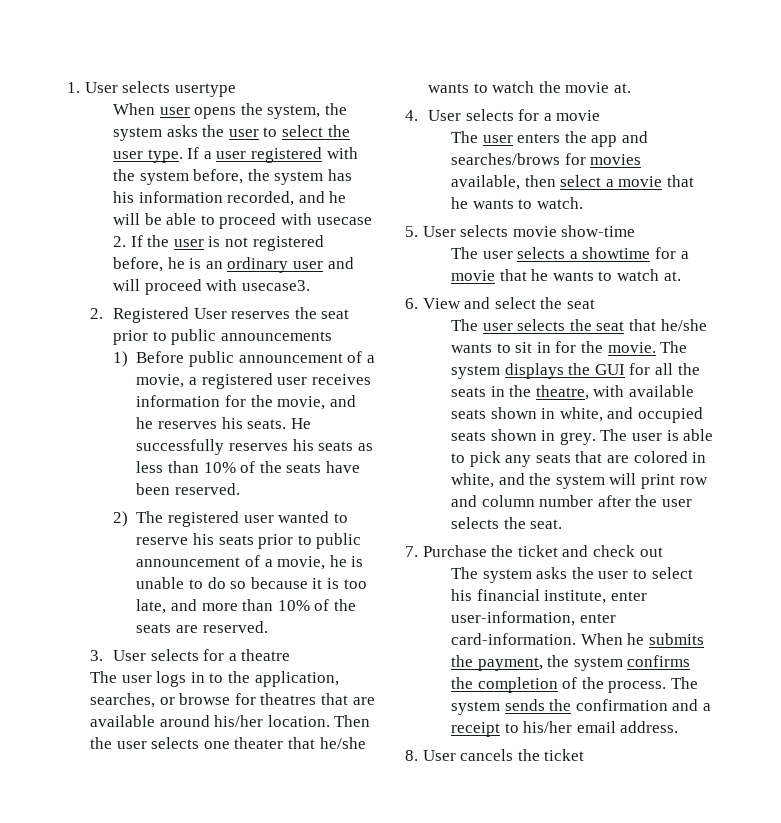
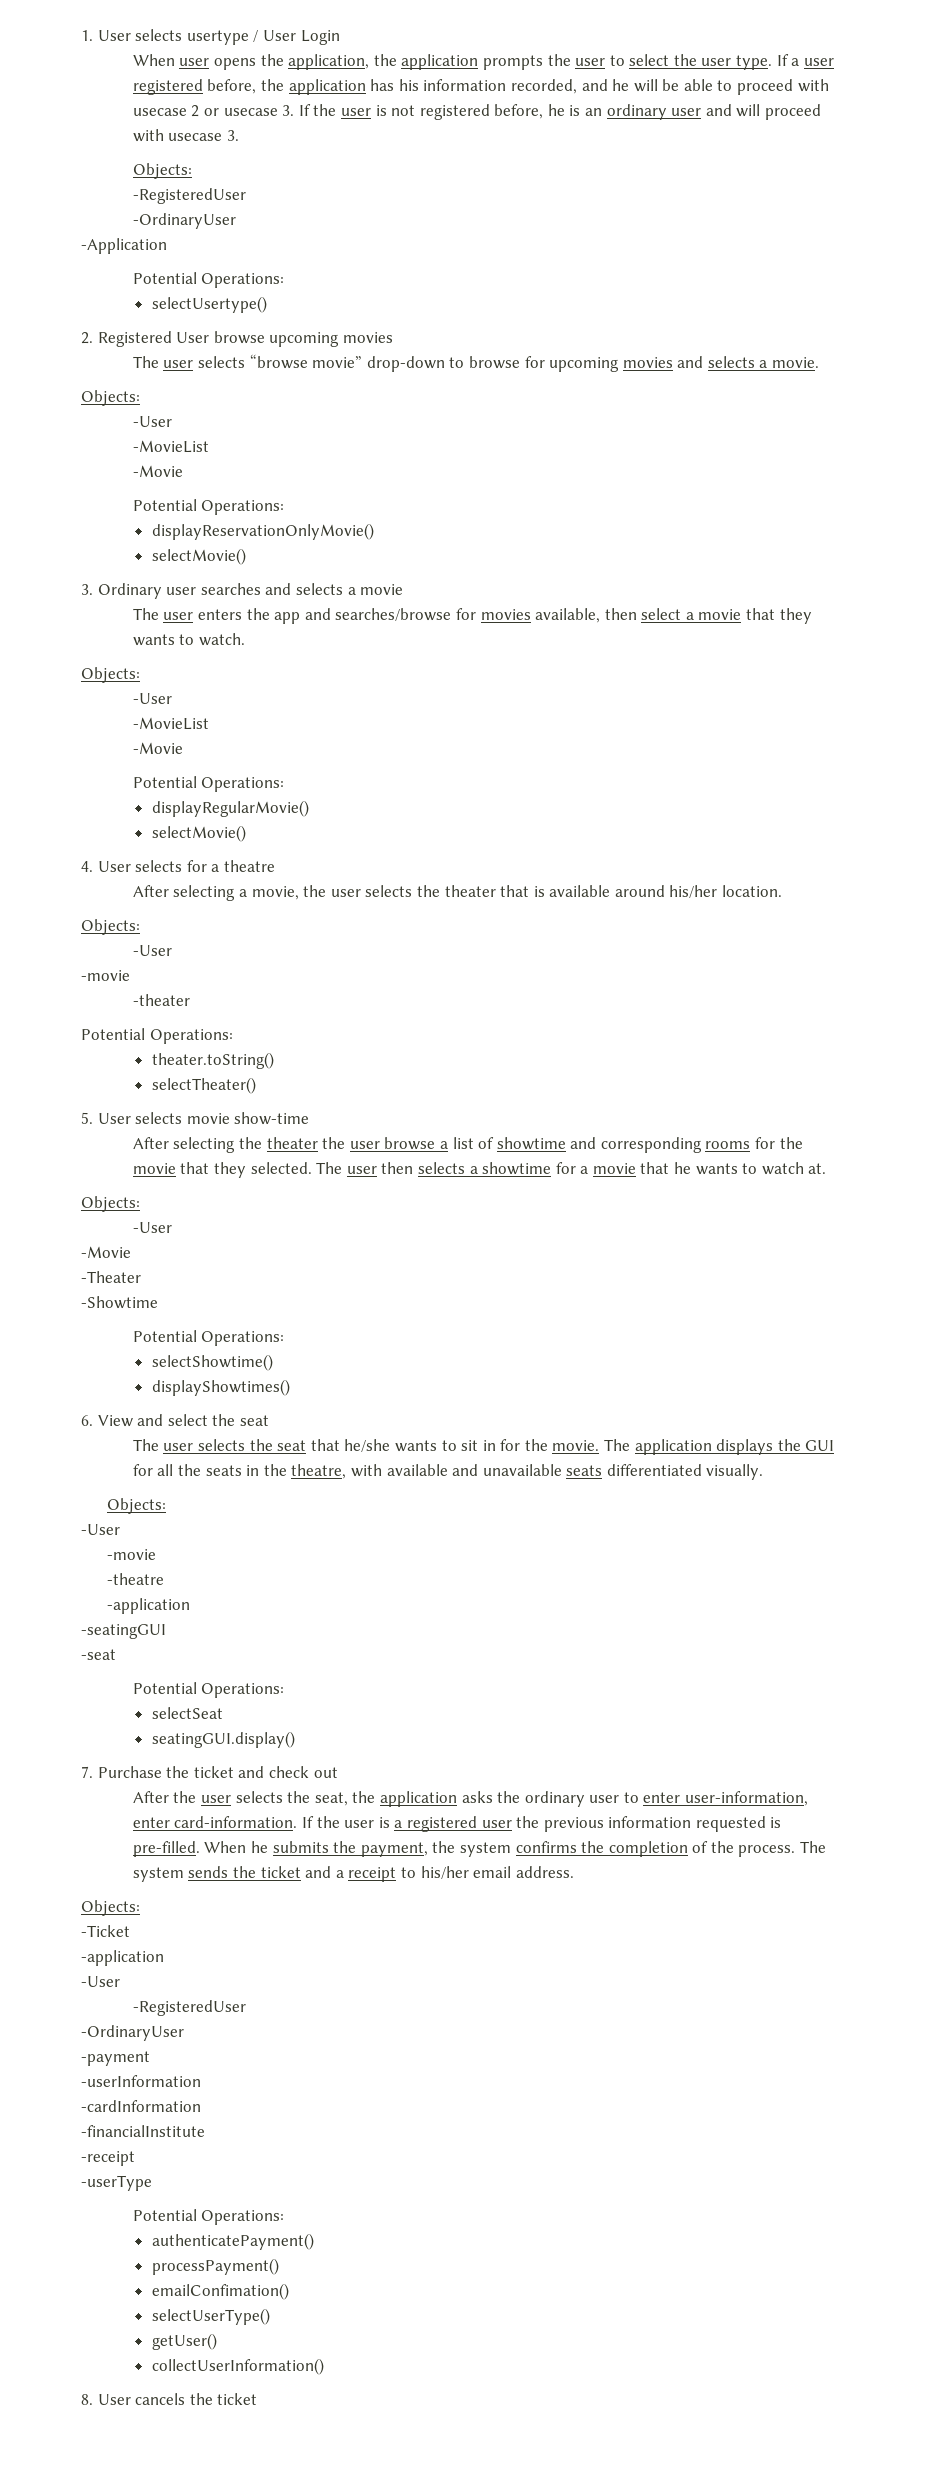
(236, 90) none -> [253,30,340,45] / User Login
[267,103,347,119] [112,125,198,141] system, the system asks -> [288,54,543,70] application, the application prompts
[326,147,358,159] [112,169,189,185] with the system -> (203, 87) none
[274,171,324,185] system -> [288,79,366,95] application
[112,236,126,247] 2. -> [191,105,295,117] 2 or usecase 3.
[241,280,310,291] [89,307,350,323] [112,329,332,345] [112,351,375,367] [136,373,371,389] [136,395,356,410] [136,417,311,429] [136,439,373,455] [136,461,361,473] [136,483,241,495] [112,511,348,527] [136,533,362,549] [136,555,364,570] [136,577,367,589] [136,599,357,614] [136,621,268,633] [89,649,291,661] [89,671,339,687] [89,693,375,708] [89,715,371,727] [89,737,366,749] [427,81,631,93] [405,109,540,121] usecase3. // 2. Registered User reserves the seat prior to public announcements // 1) Before public announcement of a movie, a registered user receives information for the movie, and he reserves his seats. He successfully reserves his seats as less than 10% of the seats have been reserved. // 2) The registered user wanted to reserve his seats prior to public announcement of a movie, he is unable to do so because it is too late, and more than 10% of the seats are reserved. // 3. User selects for a theatre // The user logs in to the application, searches, or browse for theatres that are available around his/her location. Then the user selects one theater that he/she wants to watch the movie at. // 4. User selects for -> [168,130,239,141] [132,163,192,179] [132,188,246,204] [132,213,236,229] [81,238,167,254] [132,272,285,288] [151,296,267,313] [81,331,393,347] [132,354,820,372] [81,390,140,406] [132,416,172,427] [132,440,209,453] [132,465,183,477] [132,499,285,515] [151,523,374,540] [151,548,246,565] [81,583,343,599] usecase 3. // Objects: // -RegisteredUser // -OrdinaryUser // -Application // Potential Operations: // selectUsertype() // 2. Registered User browse upcoming movies // The user selects “browse movie” drop-down to browse for upcoming movies and selects a movie. // Objects: // -User // -MovieList // -Movie // Potential Operations: // displayReservationOnlyMovie() // selectMovie() // 3. Ordinary user searches and selects
[450,153,560,165] searches/brows -> [335,608,452,621] searches/browse
[450,197,468,209] he -> [779,608,812,624] they
(583, 203) none -> [81,667,140,683] [132,693,172,704] [132,717,209,730] [132,742,183,754] [132,776,285,792] [151,800,309,817] [151,825,246,842] [81,860,275,872] [132,885,783,901] [81,919,140,935] [132,945,172,956] [81,970,130,981] [132,994,190,1006] [81,1028,233,1044] [151,1052,274,1069] [151,1077,256,1094] // Objects: // -User // -MovieList // -Movie // Potential Operations: // displayRegularMovie() // selectMovie() // 4. User selects for a theatre // After selecting a movie, the user selects the theater that is available around his/her location. // Objects: // -User // -movie // -theater // Potential Operations: // theater.toString() // selectTheater()
[450,247,513,259] The user -> [132,1137,803,1153] [132,1162,414,1178] After selecting the theater the user browse a list of showtime and corresponding rooms for the movie that they selected. The user then
(681, 276) none -> [81,1196,140,1212] [132,1222,172,1233] [81,1246,131,1258] [81,1271,141,1283] [81,1296,158,1309] [132,1330,285,1346] [151,1354,273,1371] [151,1379,290,1396] // Objects: // -User // -Movie // -Theater // -Showtime // Potential Operations: // selectShowtime() // displayShowtimes()
[450,365,500,379] system -> [634,1439,712,1455] application
[450,407,703,423] [450,429,714,445] [450,451,707,467] [450,473,708,489] [450,495,692,507] [450,517,563,529] seats shown in white, and occupied seats shown in grey. The user is able to pick any seats that are colored in white, and the system will print row and column number after the user selects the seat. -> [452,1464,764,1480] [106,1498,166,1514] [81,1524,120,1535] [106,1549,156,1560] [106,1573,164,1585] [106,1598,190,1614] [81,1624,166,1639] [81,1649,116,1660] [132,1682,285,1698] [151,1707,223,1719] [151,1731,295,1748] and unavailable seats differentiated visually. // Objects: // -User // -movie // -theatre // -application // -seatingGUI // -seat // Potential Operations: // selectSeat // seatingGUI.display()
[450,567,693,583] [450,589,647,604] [450,611,616,626] [450,633,576,645] The system asks the user to select his financial institute, enter user-information, enter card-information. -> [132,1791,809,1807] [132,1816,782,1832] [132,1841,200,1857] After the user selects the seat, the application asks the ordinary user to enter user-information, enter card-information. If the user is a registered user the previous information requested is pre-filled.
[575,699,668,711] confirmation -> [260,1866,301,1878] ticket
(679, 727) none -> [81,1900,140,1916] [81,1925,130,1937] [81,1950,164,1966] [81,1976,120,1987] [132,2000,246,2016] [81,2025,184,2041] [81,2051,150,2066] [81,2075,201,2087] [81,2100,201,2112] [81,2125,205,2137] [81,2151,135,2166] [81,2175,152,2191] [132,2209,285,2225] [151,2233,314,2250] [151,2258,279,2275] [151,2283,289,2300] [151,2308,270,2325] [151,2333,217,2350] [151,2358,324,2375] // Objects: // -Ticket // -application // -User // -RegisteredUser // -OrdinaryUser // -payment // -userInformation // -cardInformation // -financialInstitute // -receipt // -userType // Potential Operations: // authenticatePayment() // processPayment() // emailConfimation() // selectUserType() // getUser() // collectUserInformation()

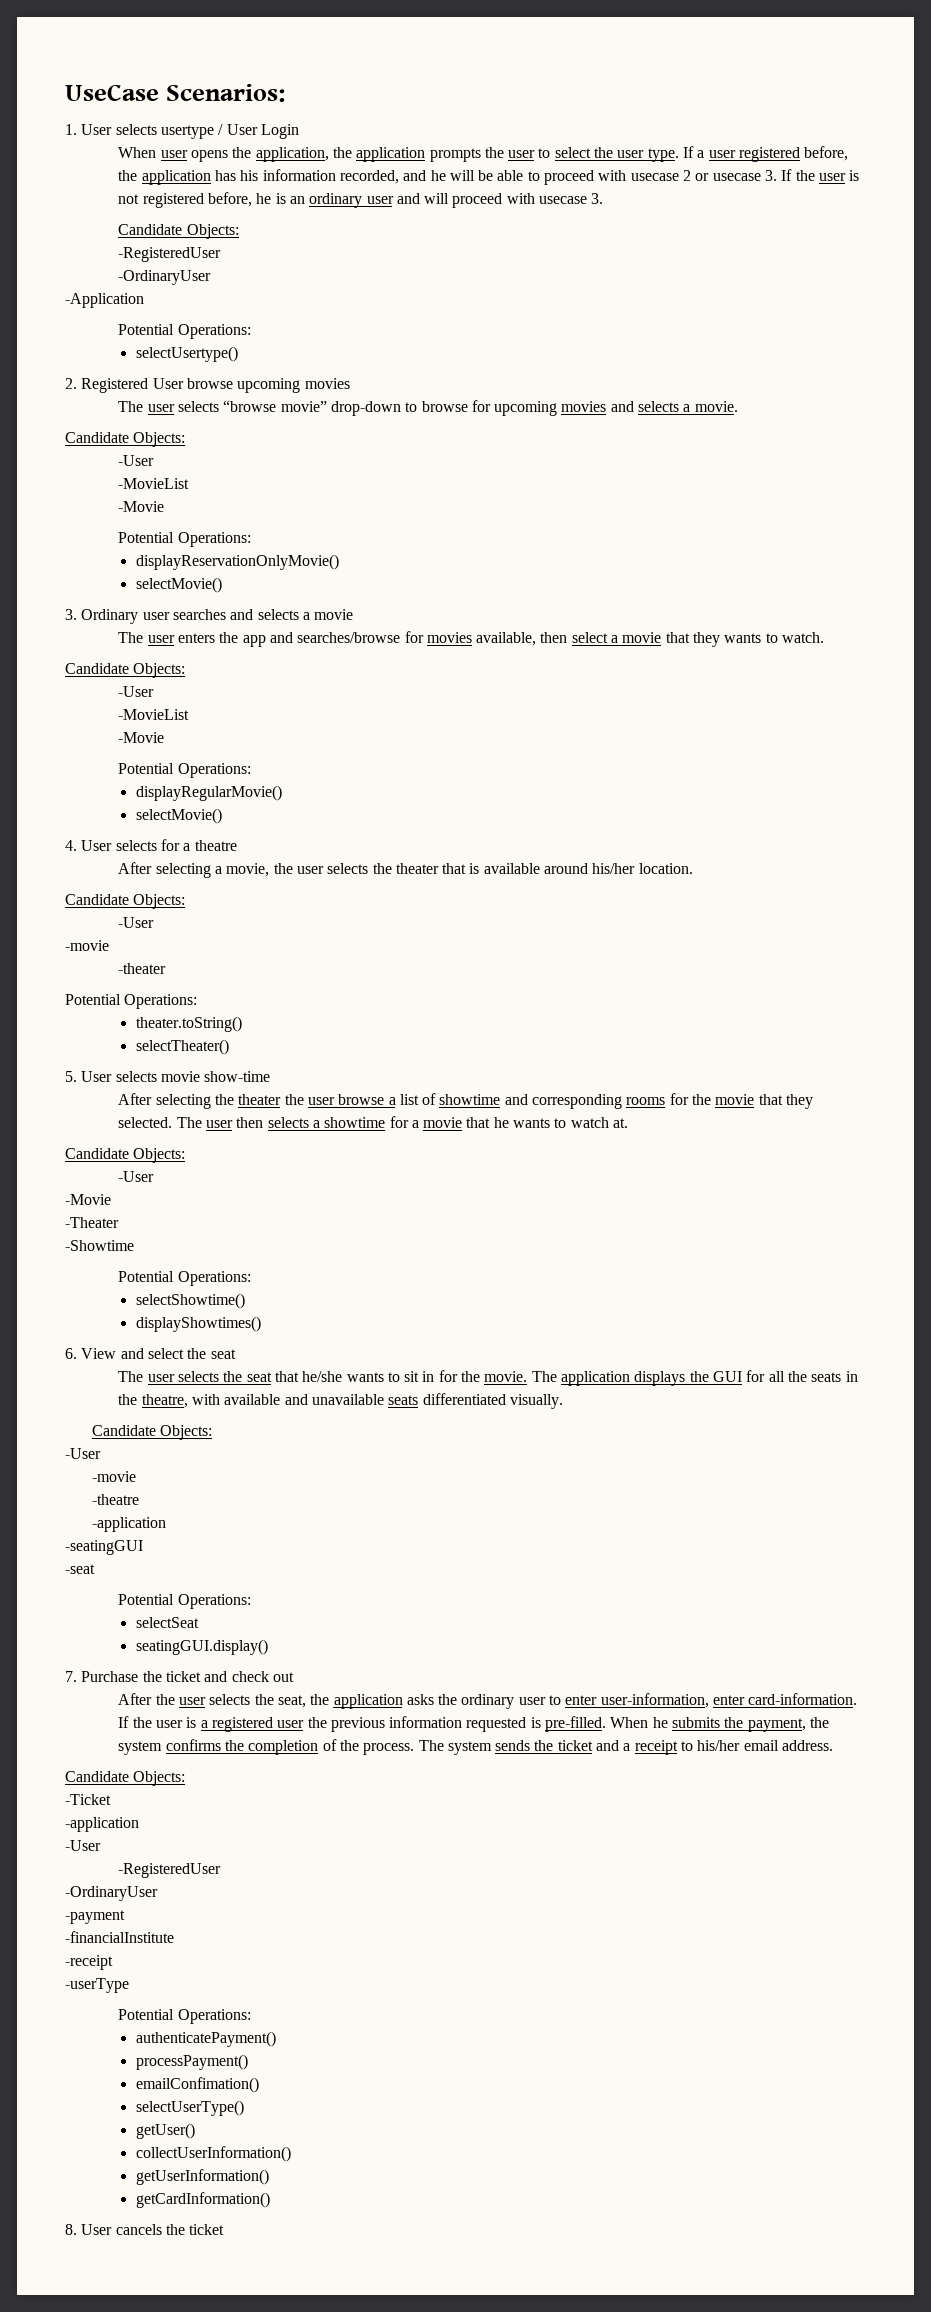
(81, 35) none -> [65,84,286,102] UseCase Scenarios: //
(239, 135) none -> [118,224,183,235] Candidate
(820, 362) none -> [65,432,129,443] Candidate
(245, 639) none -> [65,663,129,674] Candidate
(783, 891) none -> [65,894,129,905] Candidate
(827, 1168) none -> [65,1148,129,1159] Candidate
(764, 1472) none -> [91,1425,156,1436] Candidate
(574, 1872) none -> [65,1771,129,1782] Candidate
[81,2075,201,2087] [81,2100,201,2112] // -userInformation // -cardInformation -> (125, 1917) none
(324, 2366) none -> [135,2169,269,2185] [135,2192,270,2208] // getUserInformation() // getCardInformation()

